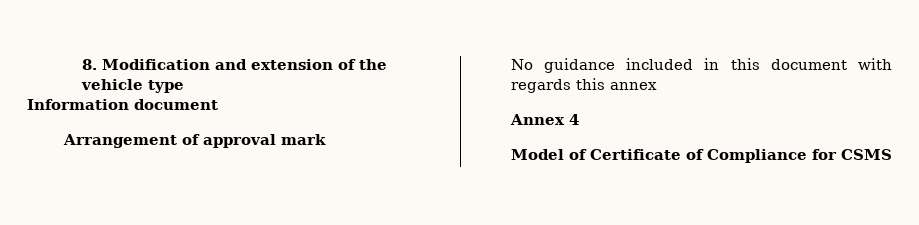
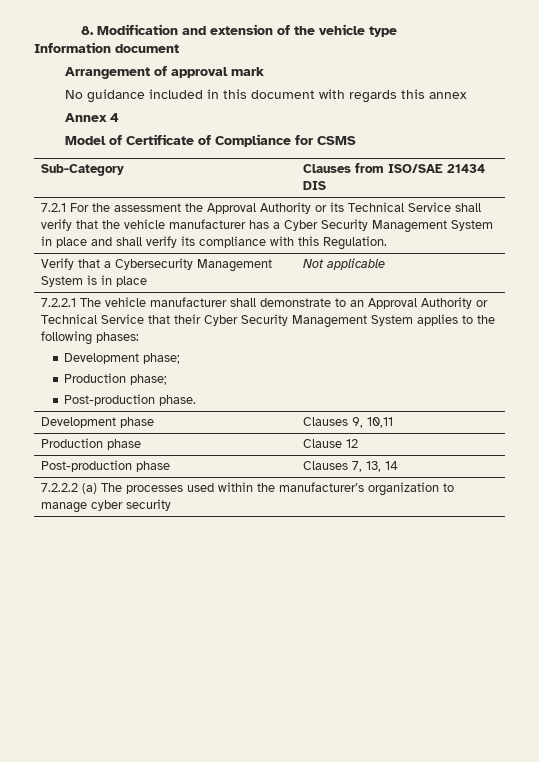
(892, 154) none -> [41,164,125,176] [303,163,486,173] [303,181,327,190] [41,202,482,214] [41,219,494,233] [41,236,388,250] [41,258,273,272] [41,275,148,287] [303,258,386,270] [41,297,489,309] [41,314,496,328] [41,331,140,345] [64,353,181,364] [64,373,168,385] [64,394,197,406] [41,417,155,428] [303,417,394,428] [41,438,142,450] [303,439,359,448] [41,460,171,472] [303,461,399,472] [41,482,455,496] [41,499,172,513] // Sub-Category | Clauses from ISO/SAE 21434 DIS // 7.2.1 For the assessment the Approval Authority or its Technical Service shall verify that the vehicle manufacturer has a Cyber Security Management System in place and shall verify its compliance with this Regulation. // Verify that a Cybersecurity Management System is in place | Not applicable // 7.2.2.1 The vehicle manufacturer shall demonstrate to an Approval Authority or Technical Service that their Cyber Security Management System applies to the following phases: // Development phase; // Production phase; // Post-production phase. // Development phase | Clauses 9, 10,11 // Production phase | Clause 12 // Post-production phase | Clauses 7, 13, 14 // 7.2.2.2 (a) The processes used within the manufacturer’s organization to manage cyber security

